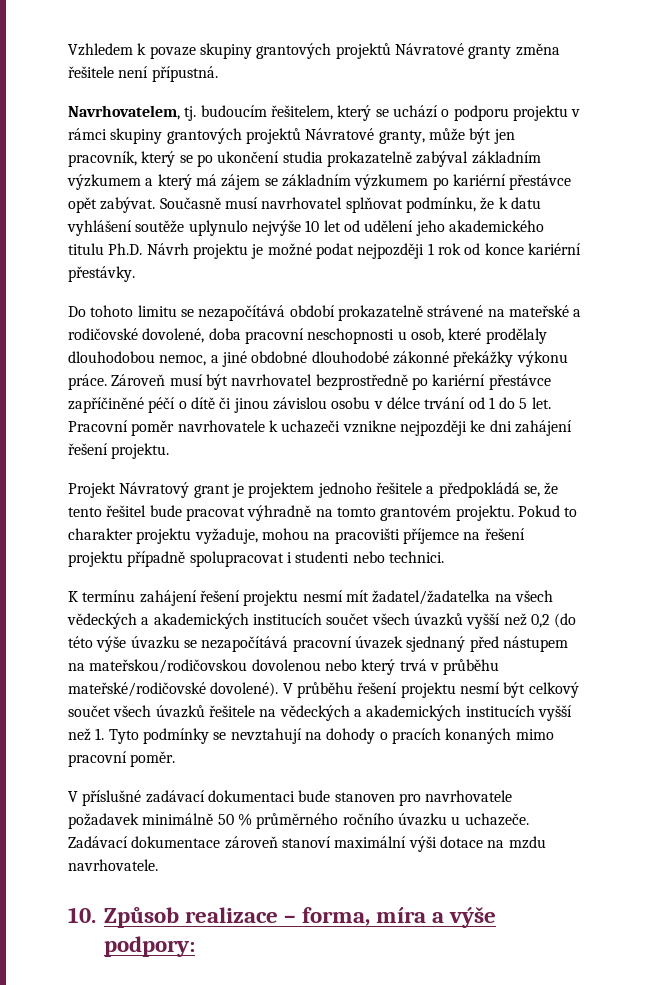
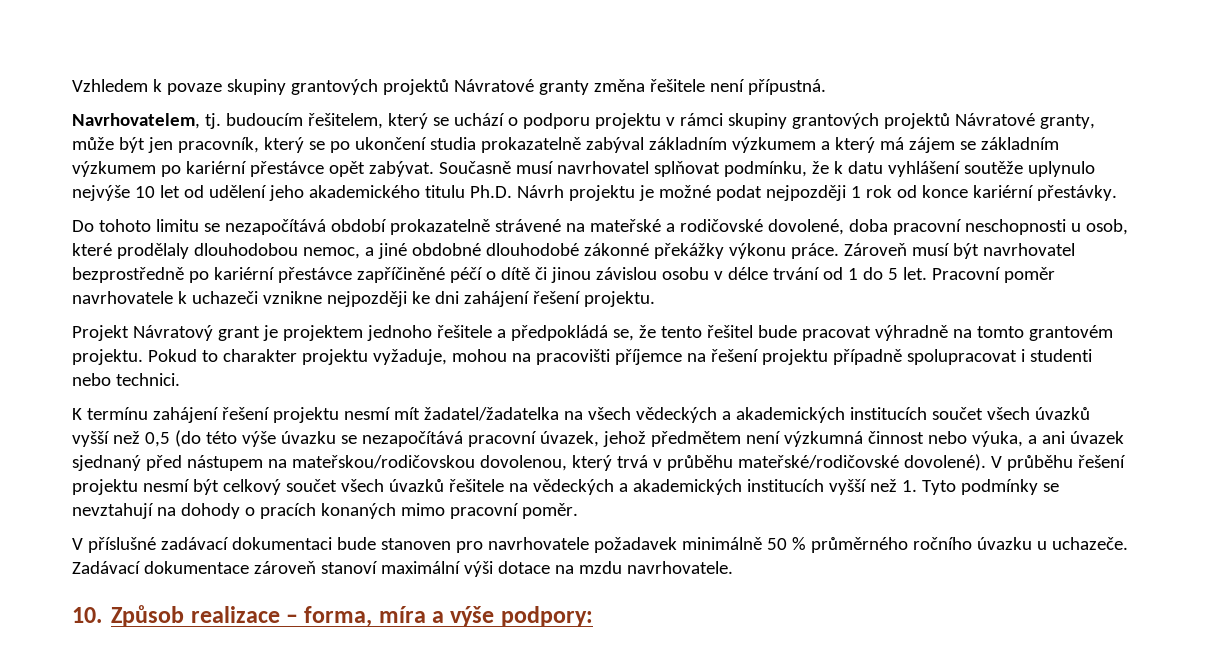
[530,614,550,628] 0,2 -> [144,432,170,447] 0,5
(352, 644) none -> [539,431,1065,447] úvazek, jehož předmětem není výzkumná činnost nebo výuka, a ani
[251,659,357,671] dovolenou nebo -> [479,455,567,471] dovolenou,

